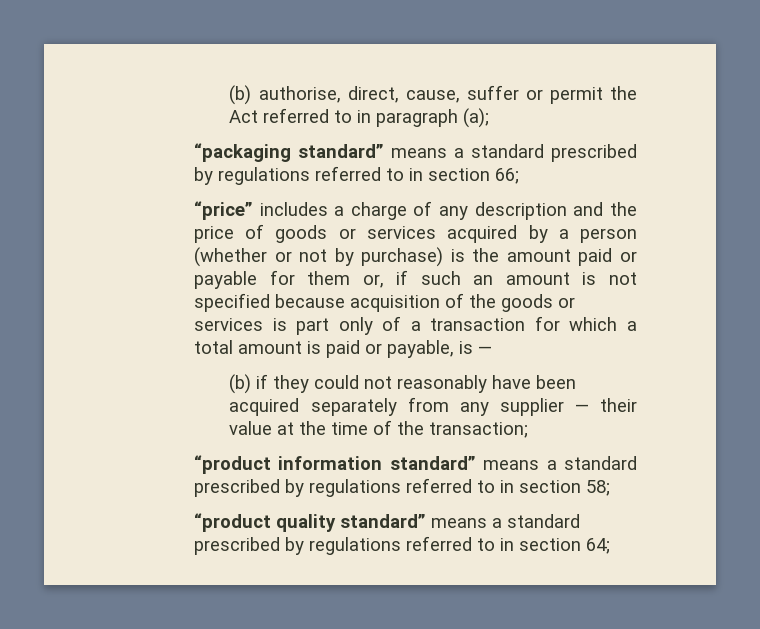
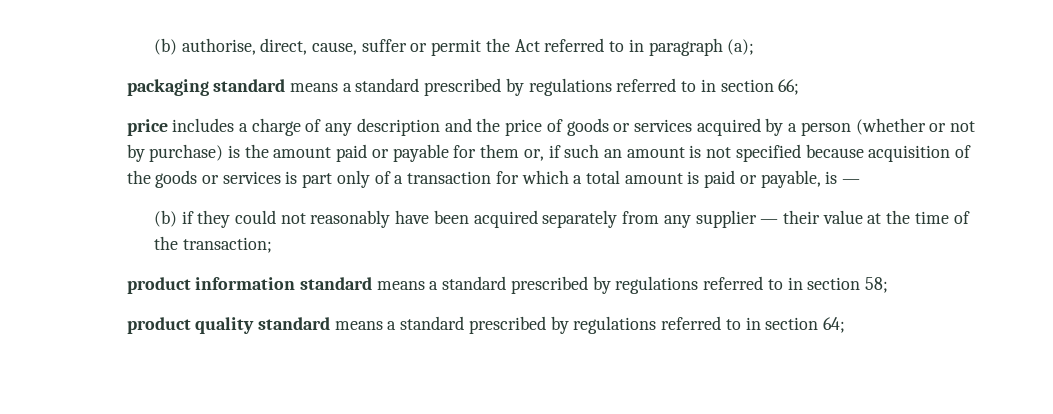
[193,143,384,162] “packaging standard” -> [126,79,286,96] packaging standard
[193,201,253,220] “price” -> [126,119,168,136] price
[193,455,476,474] “product information standard” -> [126,277,373,294] product information standard
[193,513,426,532] “product quality standard” -> [126,317,331,334] product quality standard

